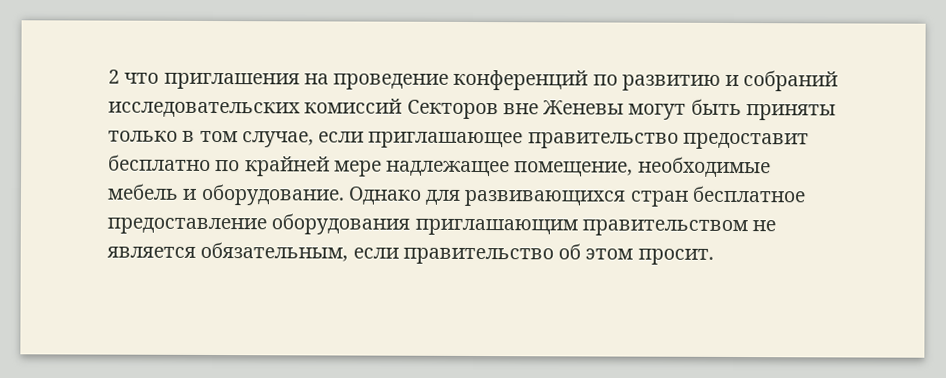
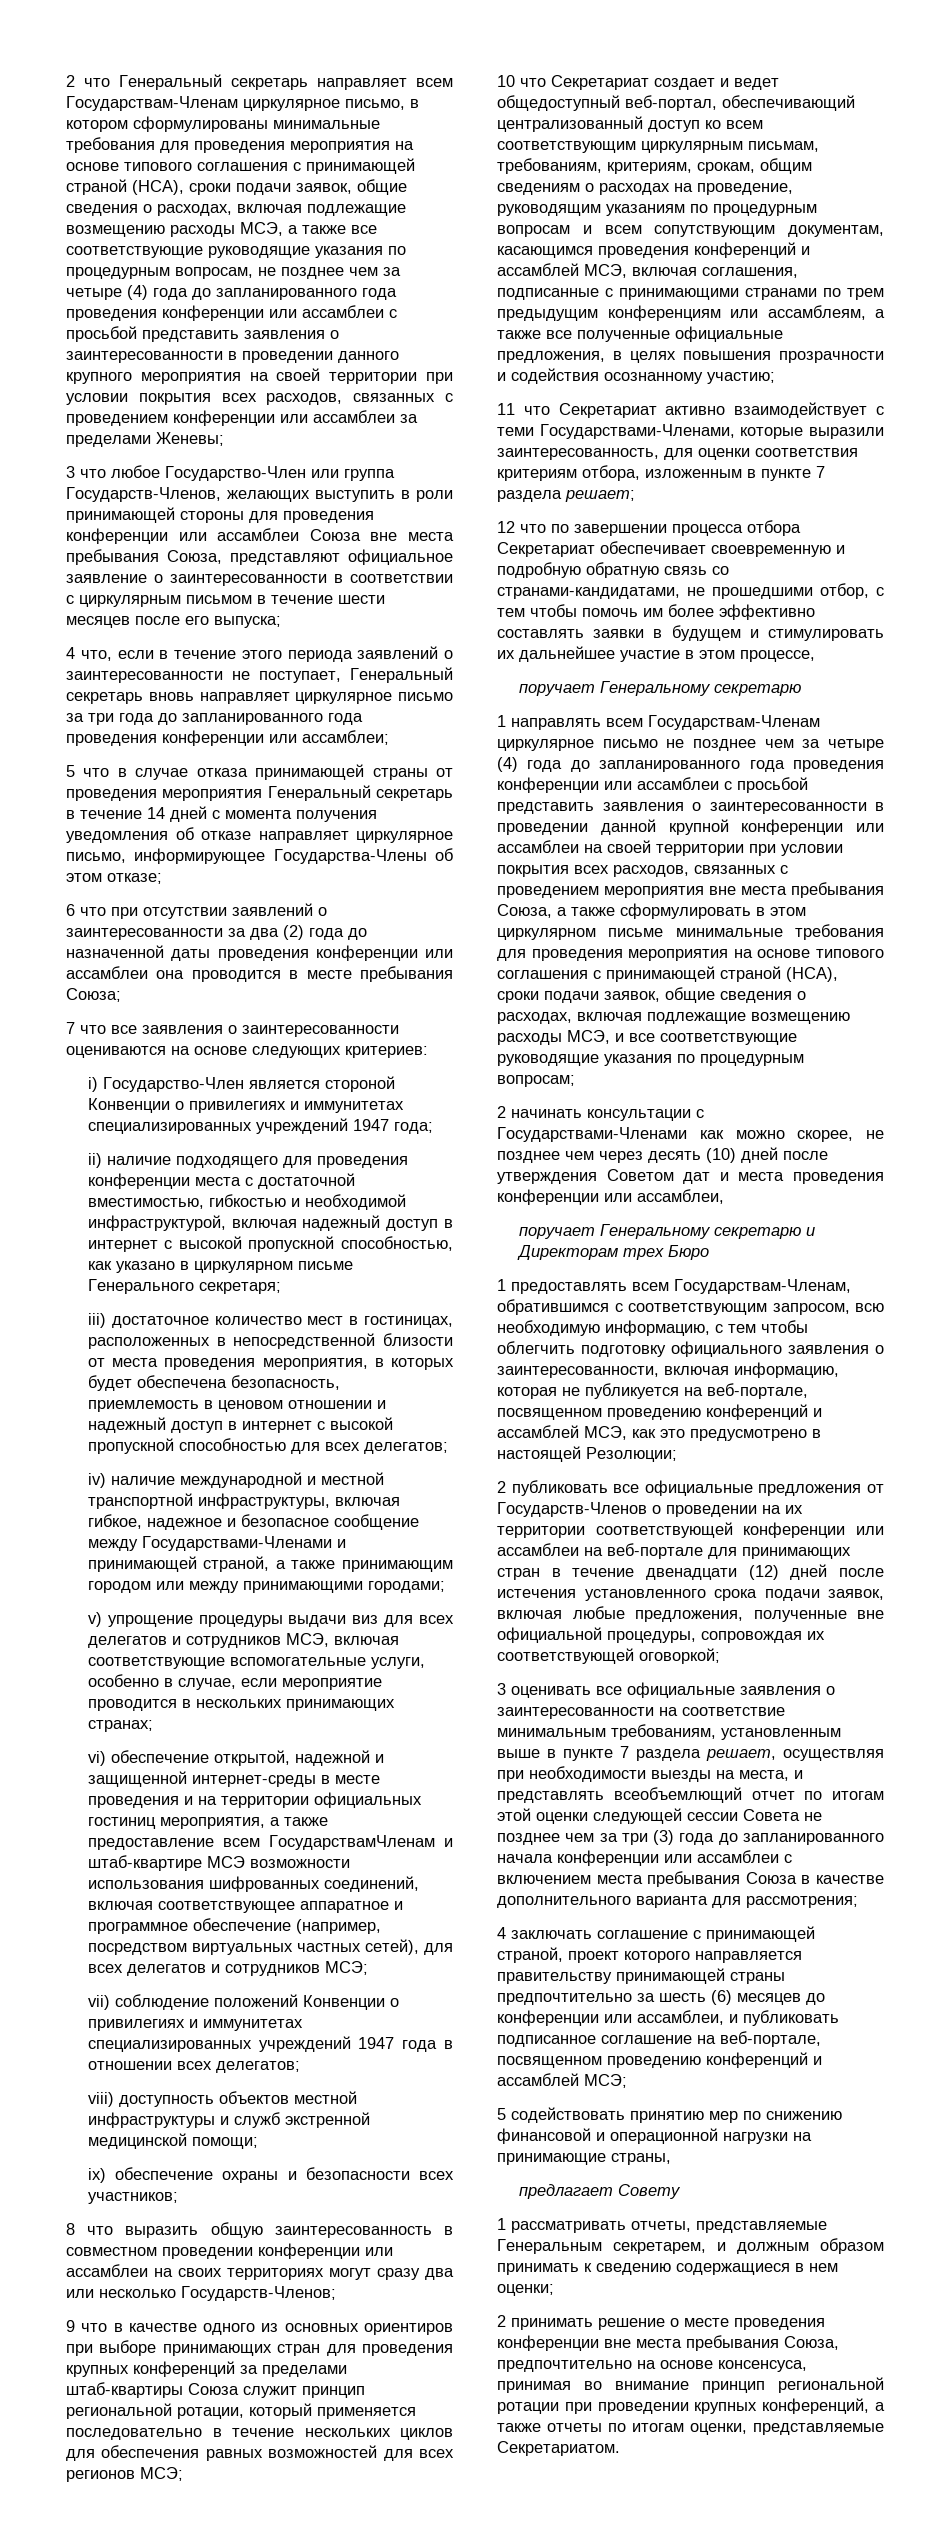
[163,69,839,92] [108,98,836,121] [108,130,809,150] [108,154,771,178] [107,183,806,207] [107,213,777,237] [107,241,714,265] приглашения на проведение конференций по развитию и собраний исследовательских комиссий Секторов вне Женевы могут быть приняты только в том случае, если приглашающее правительство предоставит бесплатно по крайней мере надлежащее помещение, необходимые мебель и оборудование. Однако для развивающихся стран бесплатное предоставление оборудования приглашающим правительством не является обязательным, если правительство об этом просит. -> [119,74,453,90] [66,96,419,111] [66,116,380,132] [66,137,414,153] [66,158,415,174] [66,179,407,195] [66,204,406,216] [66,222,377,237] [66,246,406,258] [66,267,401,279] [66,285,397,300] [66,305,397,321] [66,326,339,342] [66,351,399,363] [66,368,454,384] [66,393,454,405] [66,410,418,426] [66,432,224,447] [66,465,395,481] [66,487,453,502] [66,507,374,523] [66,528,454,544] [66,549,453,565] [66,574,453,586] [66,595,385,607] [66,616,281,628] [66,646,453,662] [66,667,453,683] [66,692,453,704] [66,713,363,725] [66,730,389,746] [66,764,453,780] [66,785,453,801] [66,806,377,822] [66,827,453,843] [66,848,453,864] [66,873,162,884] [66,903,327,919] [66,925,367,940] [66,945,453,961] [66,966,453,982] [66,988,121,1002] [66,1022,399,1037] [66,1046,428,1058] [87,1076,395,1092] [87,1098,404,1113] [87,1118,433,1134] [87,1153,408,1168] [87,1173,355,1189] [87,1194,406,1210] [87,1215,454,1231] [87,1236,454,1252] [87,1261,353,1273] [87,1279,281,1294] [87,1313,453,1328] [87,1333,453,1349] [87,1358,455,1370] [87,1375,340,1391] [87,1400,386,1412] [87,1417,393,1433] [87,1438,448,1454] [87,1472,384,1488] [87,1493,400,1509] [87,1514,419,1530] [87,1536,346,1551] [87,1556,454,1572] [87,1581,445,1593] [87,1612,454,1627] [87,1633,399,1648] [87,1657,425,1669] [87,1674,382,1690] [87,1699,395,1711] [87,1720,153,1732] [87,1750,384,1766] [87,1771,380,1787] [87,1792,422,1808] [87,1817,328,1829] [87,1835,453,1850] [87,1855,350,1871] [87,1876,419,1892] [87,1901,403,1913] [87,1918,381,1934] [87,1939,454,1955] [87,1961,368,1976] [87,1994,399,2010] [87,2019,303,2031] [87,2036,454,2052] [87,2061,300,2073] [87,2091,357,2107] [87,2112,370,2128] [87,2133,258,2149] [87,2167,455,2183] [87,2192,178,2204] [66,2222,453,2238] [66,2243,393,2259] [66,2264,454,2280] [66,2286,336,2301] [66,2320,453,2335] [66,2340,453,2356] [66,2361,347,2377] [66,2382,365,2398] [66,2403,416,2419] [66,2428,453,2440] [66,2445,454,2461] [66,2467,183,2482] [497,75,779,90] [497,95,855,111] [497,116,763,132] [497,141,819,153] [497,158,812,174] [497,183,793,195] [497,204,817,216] [497,225,884,237] [497,242,810,258] [497,263,798,278] [497,288,884,300] [497,305,885,321] [497,326,783,342] [497,351,884,363] [497,368,775,384] [497,402,884,418] [497,424,884,439] [497,448,858,460] [497,465,825,481] [497,490,635,502] [497,520,801,536] [497,541,845,557] [497,562,729,578] [497,583,884,599] [497,604,815,620] [497,625,884,641] [497,646,815,662] [518,681,801,696] [497,715,820,730] [497,739,884,751] [497,757,884,772] [497,777,808,793] [497,802,884,814] [497,819,884,835] [497,840,843,856] [497,865,788,877] [497,882,884,898] [497,903,806,919] [497,924,884,940] [497,949,884,961] [497,966,838,982] [497,987,806,1003] [497,1012,850,1024] [497,1030,797,1045] [497,1054,804,1066] [497,1075,575,1087] [497,1106,704,1121] [497,1127,884,1142] [497,1147,828,1163] [497,1169,884,1184] [497,1189,724,1205] [518,1224,815,1239] [516,1245,709,1260] [497,1279,851,1294] [497,1299,884,1315] [497,1320,808,1336] [497,1341,884,1357] [497,1362,839,1378] [497,1383,808,1399] [497,1404,822,1420] [497,1425,821,1441] [497,1446,677,1462] [497,1480,884,1496] [497,1502,803,1517] [497,1522,884,1538] [497,1543,851,1559] [497,1564,884,1580] [497,1589,884,1601] [497,1606,884,1622] [497,1627,825,1643] [497,1648,720,1664] [497,1682,835,1698] [497,1707,785,1719] [497,1724,841,1740] [497,1746,884,1761] [497,1766,803,1782] [497,1787,884,1803] [497,1808,822,1824] [497,1830,884,1845] [497,1850,792,1866] [497,1871,884,1887] [497,1896,858,1908] [497,1926,815,1942] [497,1947,802,1963] [497,1968,785,1984] [497,1990,825,2005] [497,2010,839,2026] [497,2031,821,2047] [497,2052,822,2068] [497,2073,627,2088] [497,2107,842,2123] [497,2128,812,2144] [497,2153,671,2165] [518,2184,681,2199] [497,2218,827,2233] [497,2238,884,2254] [497,2263,838,2275] [497,2284,554,2296] [497,2315,825,2330] [497,2335,839,2351] [497,2360,807,2372] [497,2377,884,2393] [497,2398,885,2414] [497,2423,884,2435] [497,2441,620,2456] Генеральный секретарь направляет всем Государствам-Членам циркулярное письмо, в котором сформулированы минимальные требования для проведения мероприятия на основе типового соглашения с принимающей страной (HCA), сроки подачи заявок, общие сведения о расходах, включая подлежащие возмещению расходы МСЭ, а также все соответствующие руководящие указания по процедурным вопросам, не позднее чем за четыре (4) года до запланированного года проведения конференции или ассамблеи с просьбой представить заявления о заинтересованности в проведении данного крупного мероприятия на своей территории при условии покрытия всех расходов, связанных с проведением конференции или ассамблеи за пределами Женевы; // 3 что любое Государство-Член или группа Государств-Членов, желающих выступить в роли принимающей стороны для проведения конференции или ассамблеи Союза вне места пребывания Союза, представляют официальное заявление о заинтересованности в соответствии с циркулярным письмом в течение шести месяцев после его выпуска; // 4 что, если в течение этого периода заявлений о заинтересованности не поступает, Генеральный секретарь вновь направляет циркулярное письмо за три года до запланированного года проведения конференции или ассамблеи; // 5 что в случае отказа принимающей страны от проведения мероприятия Генеральный секретарь в течение 14 дней с момента получения уведомления об отказе направляет циркулярное письмо, информирующее Государства-Члены об этом отказе; // 6 что при отсутствии заявлений о заинтересованности за два (2) года до назначенной даты проведения конференции или ассамблеи она проводится в месте пребывания Союза; // 7 что все заявления о заинтересованности оцениваются на основе следующих критериев: // i) Государство-Член является стороной Конвенции о привилегиях и иммунитетах специализированных учреждений 1947 года; // ii) наличие подходящего для проведения конференции места с достаточной вместимостью, гибкостью и необходимой инфраструктурой, включая надежный доступ в интернет с высокой пропускной способностью, как указано в циркулярном письме Генерального секретаря; // iii) достаточное количество мест в гостиницах, расположенных в непосредственной близости от места проведения мероприятия, в которых будет обеспечена безопасность, приемлемость в ценовом отношении и надежный доступ в интернет с высокой пропускной способностью для всех делегатов; // iv) наличие международной и местной транспортной инфраструктуры, включая гибкое, надежное и безопасное сообщение между Государствами-Членами и принимающей страной, а также принимающим городом или между принимающими городами; // v) упрощение процедуры выдачи виз для всех делегатов и сотрудников МСЭ, включая соответствующие вспомогательные услуги, особенно в случае, если мероприятие проводится в нескольких принимающих странах; // vi) обеспечение открытой, надежной и защищенной интернет-среды в месте проведения и на территории официальных гостиниц мероприятия, а также предоставление всем ГосударствамЧленам и штаб-квартире МСЭ возможности использования шифрованных соединений, включая соответствующее аппаратное и программное обеспечение (например, посредством виртуальных частных сетей), для всех делегатов и сотрудников МСЭ; // vii) соблюдение положений Конвенции о привилегиях и иммунитетах специализированных учреждений 1947 года в отношении всех делегатов; // viii) доступность объектов местной инфраструктуры и служб экстренной медицинской помощи; // ix) обеспечение охраны и безопасности всех участников; // 8 что выразить общую заинтересованность в совместном проведении конференции или ассамблеи на своих территориях могут сразу два или несколько Государств-Членов; // 9 что в качестве одного из основных ориентиров при выборе принимающих стран для проведения крупных конференций за пределами штаб-квартиры Союза служит принцип региональной ротации, который применяется последовательно в течение нескольких циклов для обеспечения равных возможностей для всех регионов МСЭ; // 10 что Секретариат создает и ведет общедоступный веб-портал, обеспечивающий централизованный доступ ко всем соответствующим циркулярным письмам, требованиям, критериям, срокам, общим сведениям о расходах на проведение, руководящим указаниям по процедурным вопросам и всем сопутствующим документам, касающимся проведения конференций и ассамблей МСЭ, включая соглашения, подписанные с принимающими странами по трем предыдущим конференциям или ассамблеям, а также все полученные официальные предложения, в целях повышения прозрачности и содействия осознанному участию; // 11 что Секретариат активно взаимодействует с теми Государствами-Членами, которые выразили заинтересованность, для оценки соответствия критериям отбора, изложенным в пункте 7 раздела решает; // 12 что по завершении процесса отбора Секретариат обеспечивает своевременную и подробную обратную связь со странами-кандидатами, не прошедшими отбор, с тем чтобы помочь им более эффективно составлять заявки в будущем и стимулировать их дальнейшее участие в этом процессе, // поручает Генеральному секретарю // 1 направлять всем Государствам-Членам циркулярное письмо не позднее чем за четыре (4) года до запланированного года проведения конференции или ассамблеи с просьбой представить заявления о заинтересованности в проведении данной крупной конференции или ассамблеи на своей территории при условии покрытия всех расходов, связанных с проведением мероприятия вне места пребывания Союза, а также сформулировать в этом циркулярном письме минимальные требования для проведения мероприятия на основе типового соглашения с принимающей страной (HCA), сроки подачи заявок, общие сведения о расходах, включая подлежащие возмещению расходы МСЭ, и все соответствующие руководящие указания по процедурным вопросам; // 2 начинать консультации с Государствами-Членами как можно скорее, не позднее чем через десять (10) дней после утверждения Советом дат и места проведения конференции или ассамблеи, // поручает Генеральному секретарю и Директорам трех Бюро // 1 предоставлять всем Государствам-Членам, обратившимся с соответствующим запросом, всю необходимую информацию, с тем чтобы облегчить подготовку официального заявления о заинтересованности, включая информацию, которая не публикуется на веб-портале, посвященном проведению конференций и ассамблей МСЭ, как это предусмотрено в настоящей Резолюции; // 2 публиковать все официальные предложения от Государств-Членов о проведении на их территории соответствующей конференции или ассамблеи на веб-портале для принимающих стран в течение двенадцати (12) дней после истечения установленного срока подачи заявок, включая любые предложения, полученные вне официальной процедуры, сопровождая их соответствующей оговоркой; // 3 оценивать все официальные заявления о заинтересованности на соответствие минимальным требованиям, установленным выше в пункте 7 раздела решает, осуществляя при необходимости выезды на места, и представлять всеобъемлющий отчет по итогам этой оценки следующей сессии Совета не позднее чем за три (3) года до запланированного начала конференции или ассамблеи с включением места пребывания Союза в качестве дополнительного варианта для рассмотрения; // 4 заключать соглашение с принимающей страной, проект которого направляется правительству принимающей страны предпочтительно за шесть (6) месяцев до конференции или ассамблеи, и публиковать подписанное соглашение на веб-портале, посвященном проведению конференций и ассамблей МСЭ; // 5 содействовать принятию мер по снижению финансовой и операционной нагрузки на принимающие страны, // предлагает Совету // 1 рассматривать отчеты, представляемые Генеральным секретарем, и должным образом принимать к сведению содержащиеся в нем оценки; // 2 принимать решение о месте проведения конференции вне места пребывания Союза, предпочтительно на основе консенсуса, принимая во внимание принцип региональной ротации при проведении крупных конференций, а также отчеты по итогам оценки, представляемые Секретариатом.

